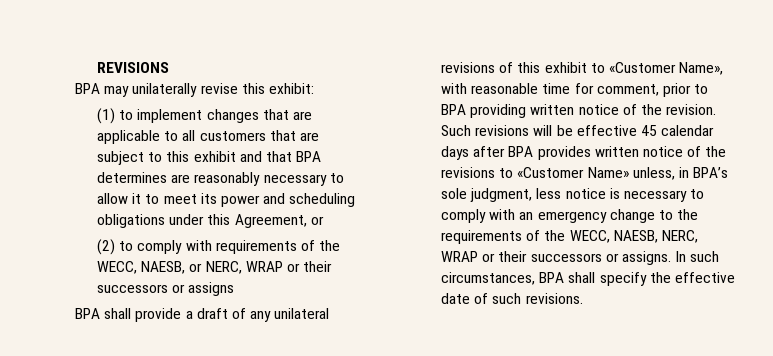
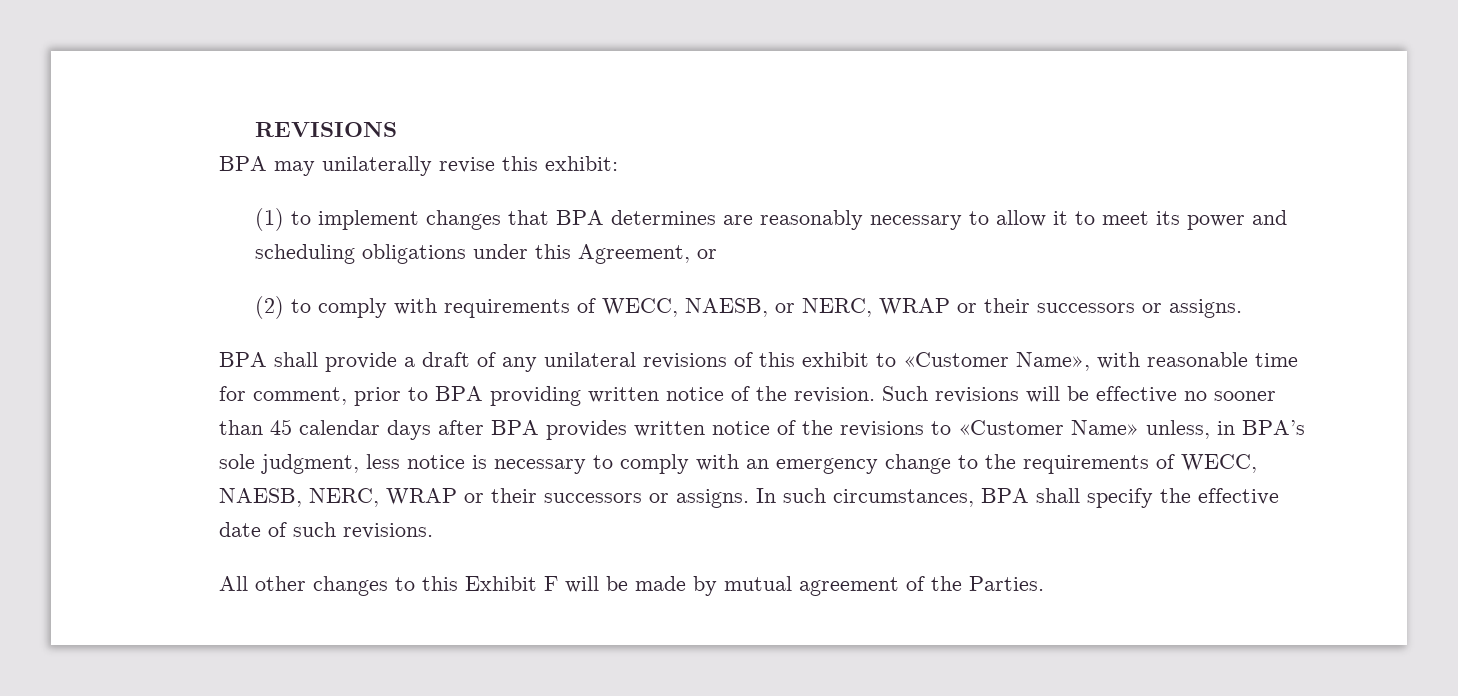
[292,111,312,120] [96,130,319,144] [96,151,292,165] are applicable to all customers that are subject to this exhibit and that -> (549, 217) none
[319,240,341,251] the -> (596, 305) none
[188,282,235,296] assigns -> [1168,299,1242,318] assigns.
(637, 130) none -> [1184,391,1277,401] [219,420,264,435] no sooner than
[544,230,566,241] the -> (1176, 461) none
(583, 298) none -> [219,576,1045,596] // All other changes to this Exhibit F will be made by mutual agreement of the Parties.

